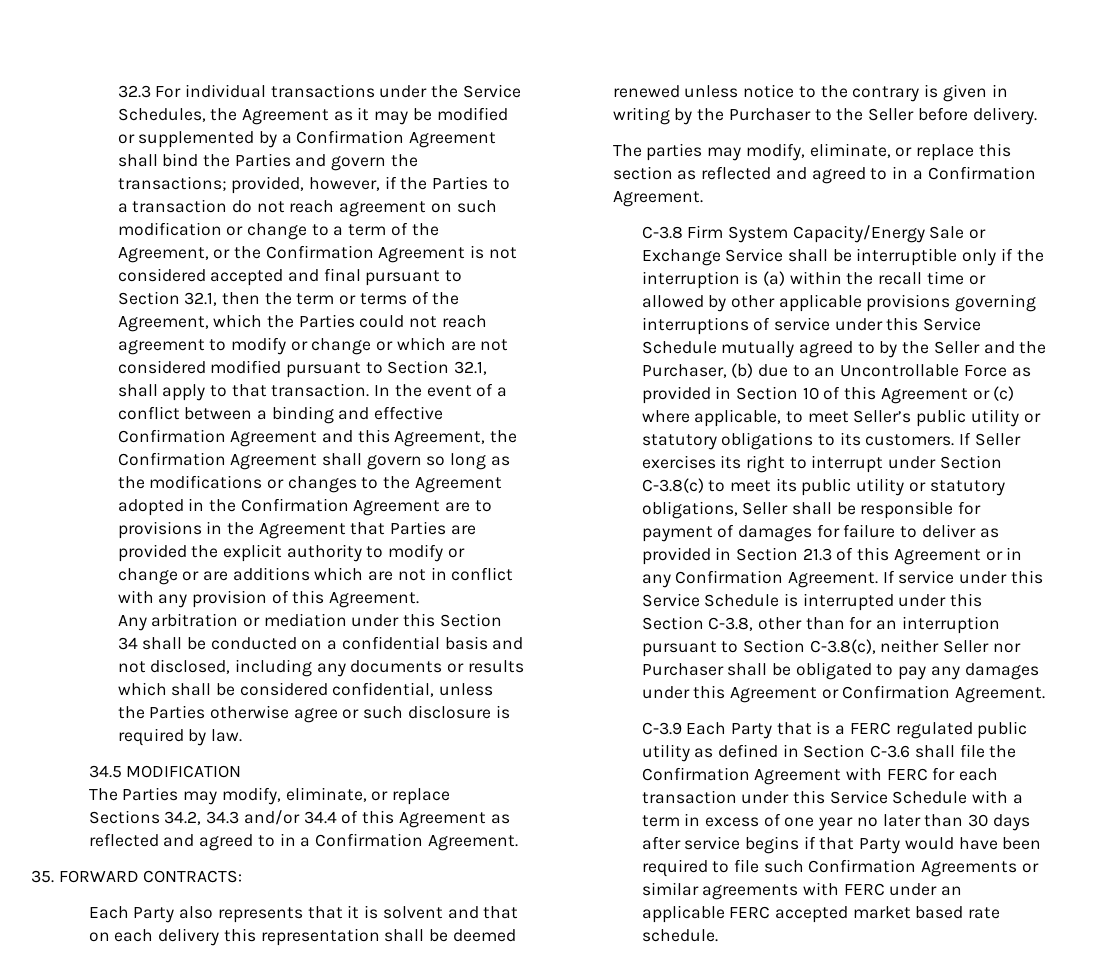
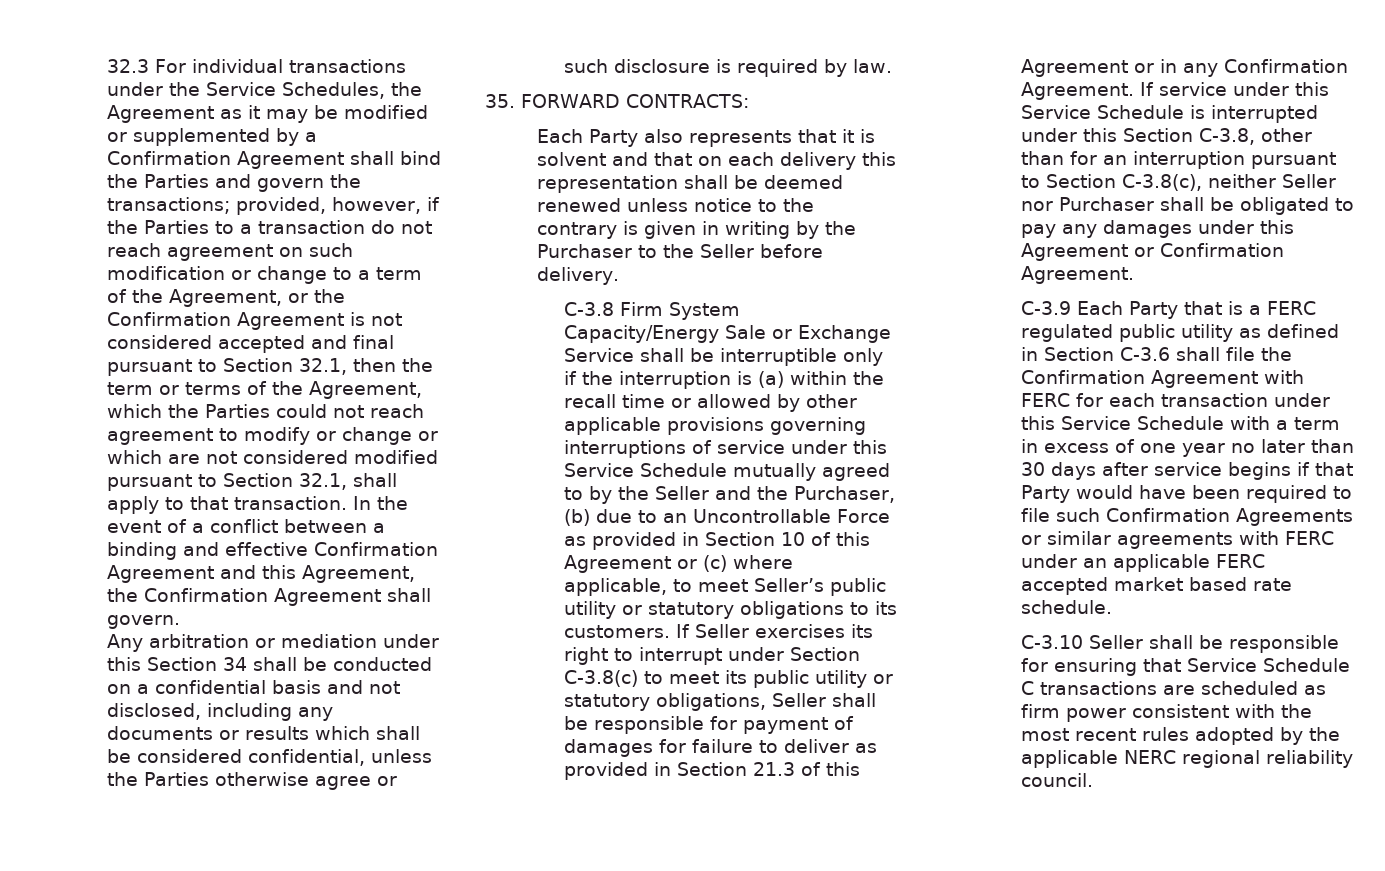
[366,453,510,470] [117,475,502,493] [117,498,492,516] [117,521,476,539] [117,544,465,562] [117,567,514,585] [117,590,420,608] govern so long as the modifications or changes to the Agreement adopted in the Confirmation Agreement are to provisions in the Agreement that Parties are provided the explicit authority to modify or change or are additions which are not in conflict with any provision of this Agreement. -> [106,615,180,629] govern.
[88,765,242,778] [88,787,451,805] [88,810,510,828] [88,833,518,851] // 34.5 MODIFICATION // The Parties may modify, eliminate, or replace Sections 34.2, 34.3 and/or 34.4 of this Agreement as reflected and agreed to in a Confirmation Agreement. -> (892, 66) none
[612,143,1011,161] [612,166,1036,184] [612,191,703,207] // The parties may modify, eliminate, or replace this section as reflected and agreed to in a Confirmation Agreement. -> (620, 276) none
(718, 935) none -> [1020,635,1339,653] [1020,658,1350,676] [1020,681,1326,695] [1020,704,1312,722] [1020,727,1340,745] [1020,750,1353,768] [1020,773,1093,787] // C-3.10 Seller shall be responsible for ensuring that Service Schedule C transactions are scheduled as firm power consistent with the most recent rules adopted by the applicable NERC regional reliability council.

